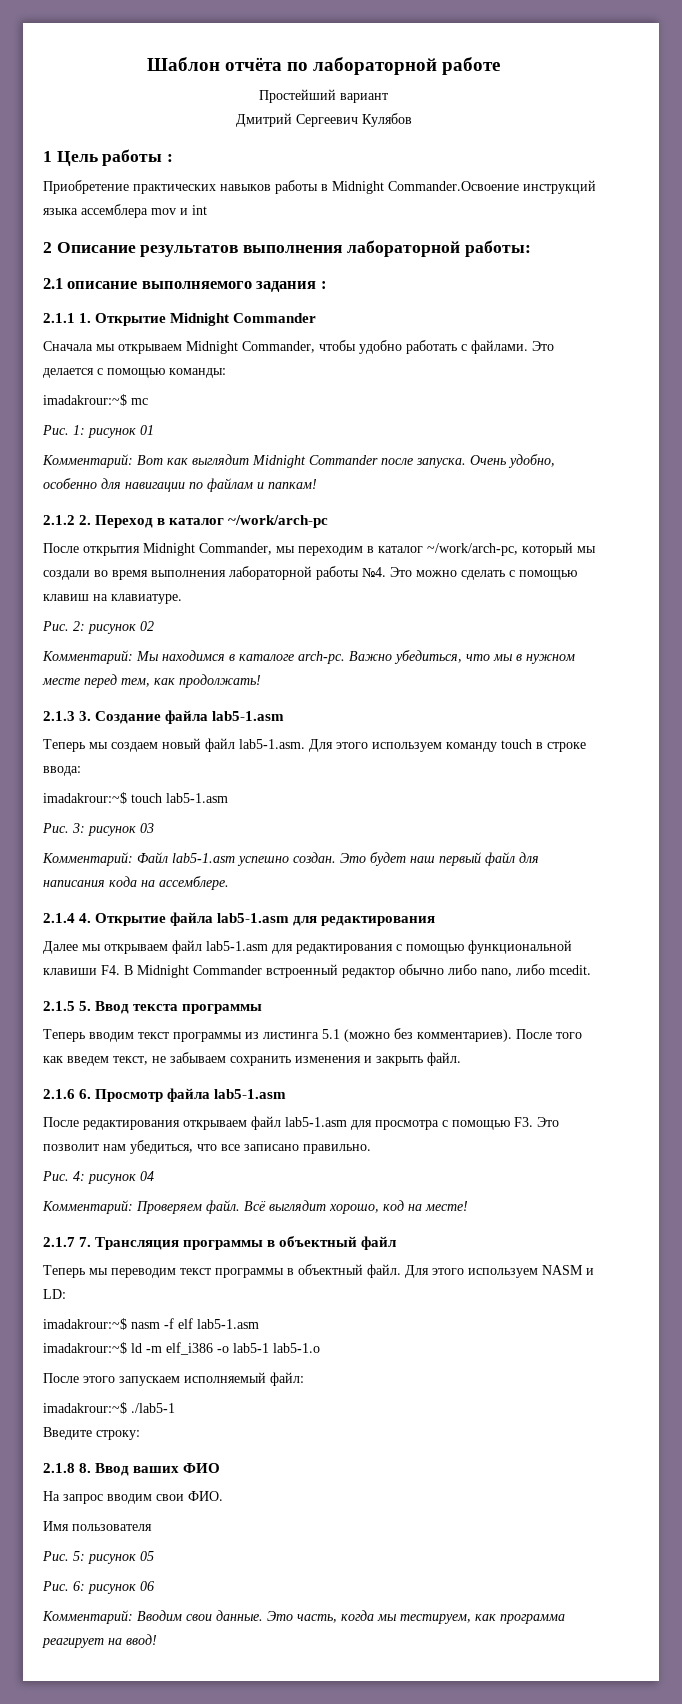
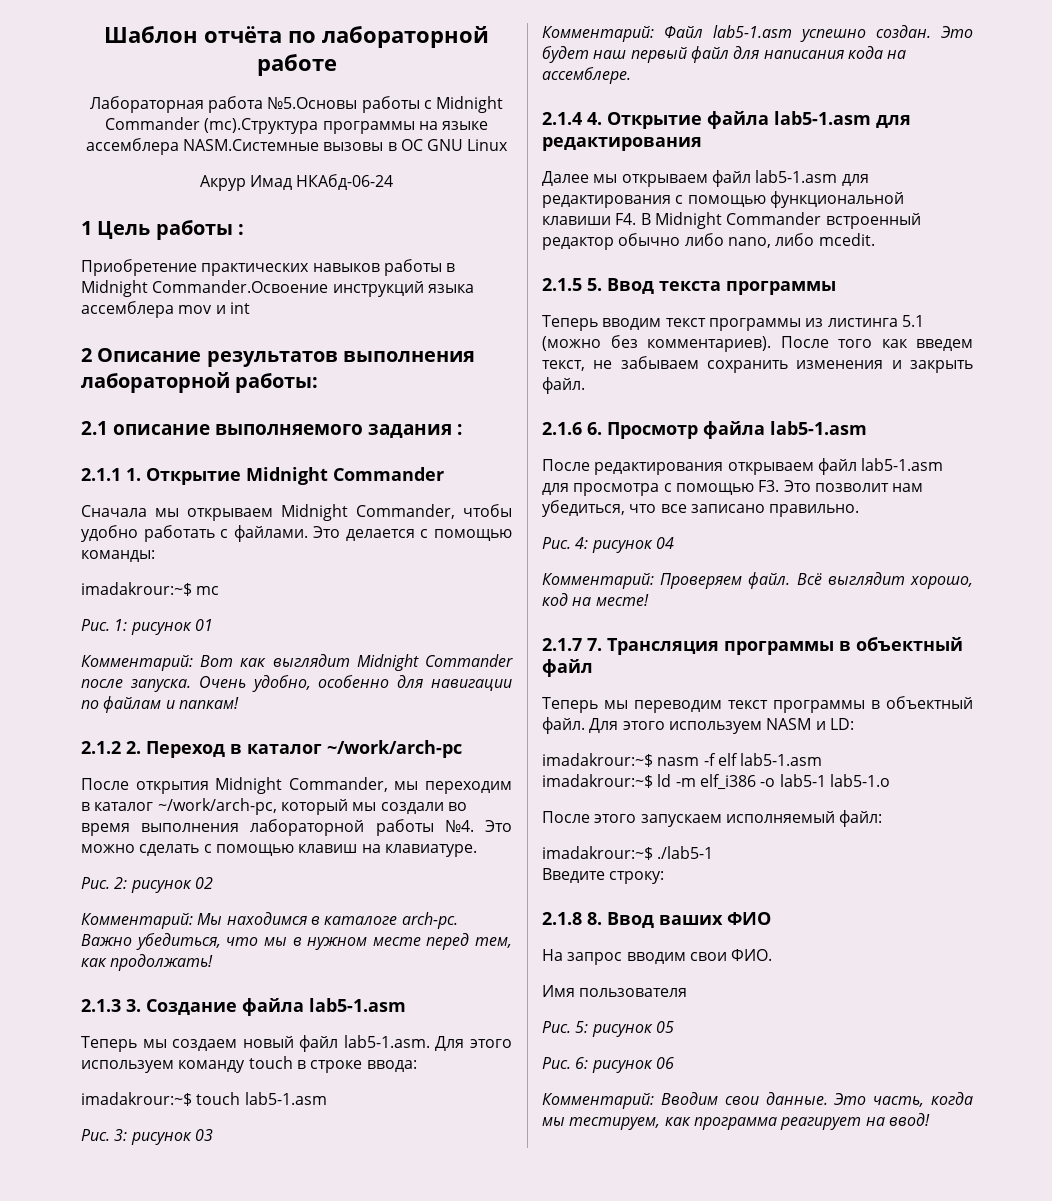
[259,89,388,103] [235,113,412,127] Простейший вариант // Дмитрий Сергеевич Кулябов -> [89,96,504,113] [104,117,489,134] [85,138,509,155] [199,174,394,191] Лабораторная работа №5.Основы работы с Midnight Commander (mc).Структура программы на языке ассемблера NASM.Системные вызовы в ОС GNU Linux // Акрур Имад НКАбд-06-24

